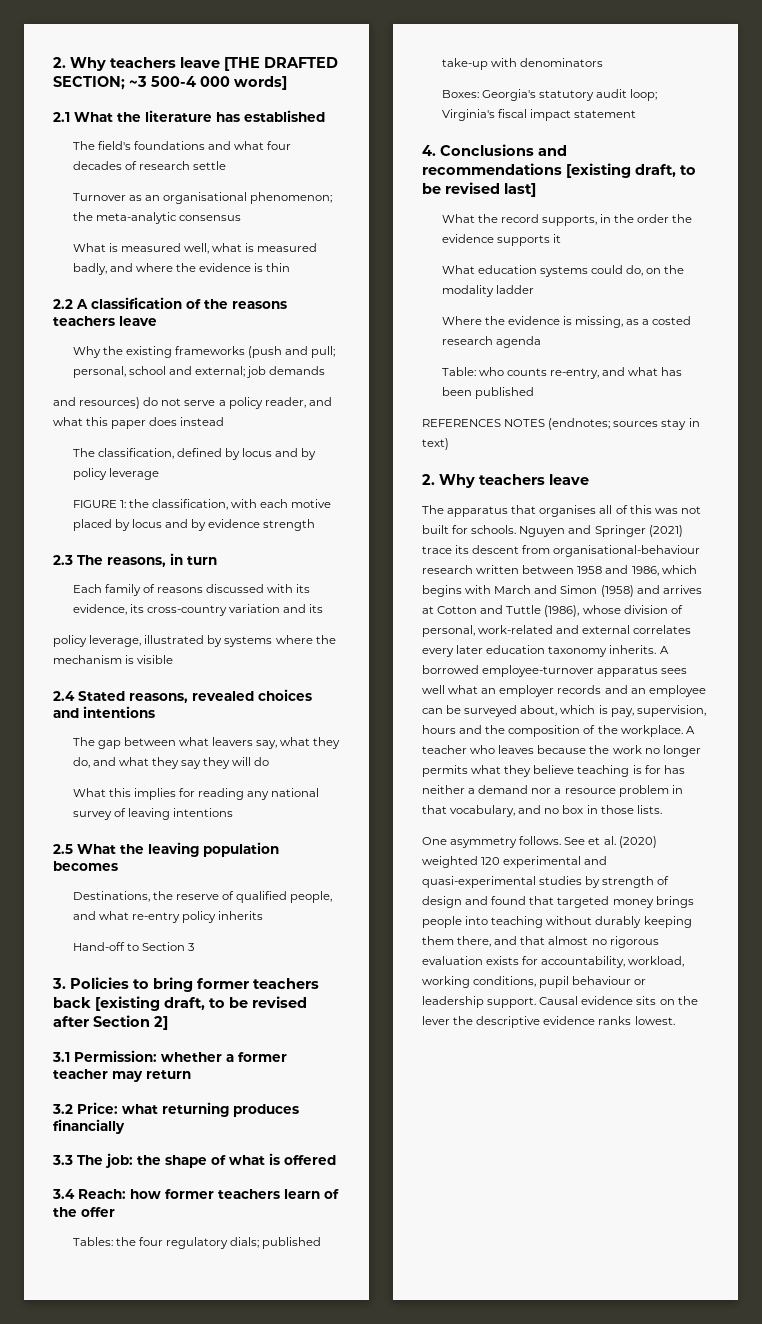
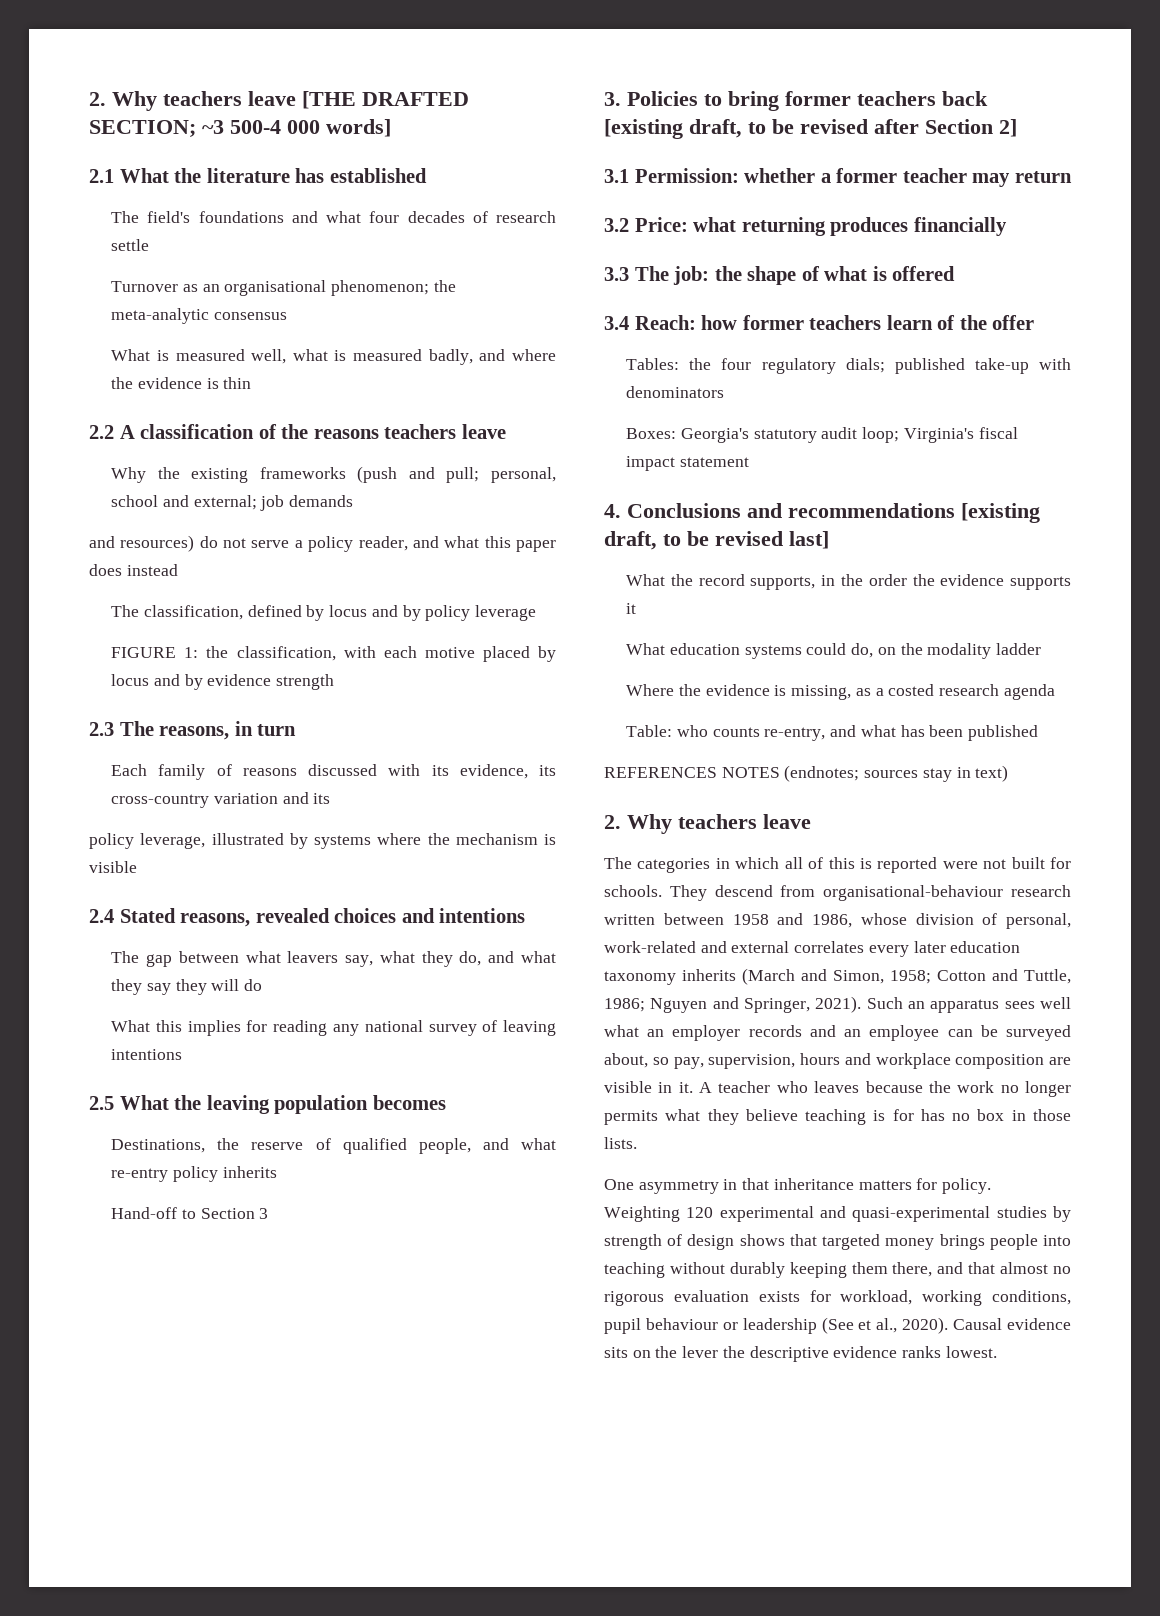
[447,505,701,517] [422,525,683,537] [422,545,520,554] apparatus that organises all of this was not built for schools. Nguyen and Springer (2021) trace its descent -> [637,857,1071,873] [604,885,773,901] categories in which all of this is reported were not built for schools. They descend
[661,565,697,574] [422,585,702,597] [422,605,580,617] which begins with March and Simon (1958) and arrives at Cotton and Tuttle (1986), -> (852, 921) none
[609,645,669,654] [422,665,595,677] inherits. A borrowed employee-turnover -> [682,968,1071,985] [604,996,925,1013] inherits (March and Simon, 1958; Cotton and Tuttle, 1986; Nguyen and Springer, 2021). Such an
[560,705,608,714] which is -> [652,1057,669,1065] so
[485,725,683,737] the composition of the workplace. -> [875,1053,1071,1069] [604,1081,693,1093] workplace composition are visible in it.
[422,785,683,797] [422,805,542,817] neither a demand nor a resource problem in that vocabulary, and -> (945, 1115) none
[519,836,657,848] [422,856,478,868] follows. See et al. (2020) weighted -> [723,1178,992,1194] [604,1206,680,1222] in that inheritance matters for policy. Weighting
[465,896,527,905] and found -> [739,1234,785,1246] shows
[541,956,626,968] accountability, -> (831, 1296) none
[487,997,537,1008] support. -> [821,1317,949,1334] (See et al., 2020).

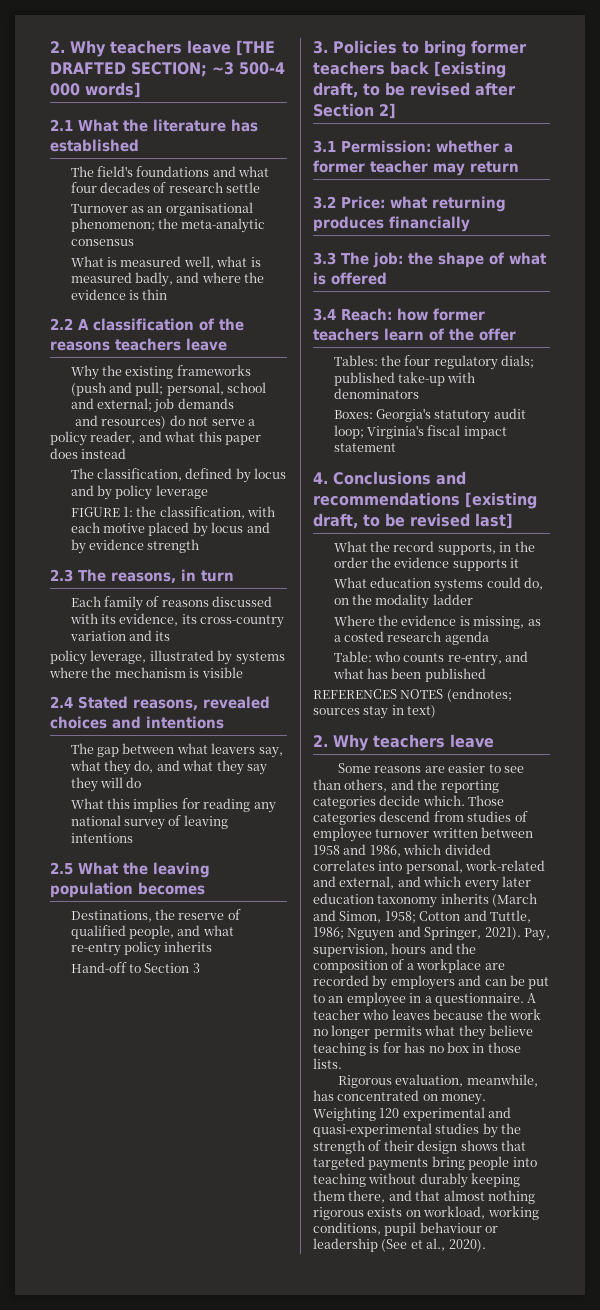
[604,857,1071,873] [604,885,1071,901] The categories in which all of this is reported were not built for schools. They descend from organisational-behaviour research -> [338,763,524,773] [313,779,499,793] [313,795,505,809] [313,811,528,825] [313,827,430,842] Some reasons are easier to see than others, and the reporting categories decide which. Those categories descend from studies of employee turnover
[860,913,1071,929] [604,941,865,953] whose division of personal, work-related and external correlates -> [403,844,491,855] [313,860,546,874] [313,876,462,889] which divided correlates into personal, work-related and external, and which
[866,997,1071,1013] [604,1025,1071,1041] [604,1053,1071,1069] [604,1081,693,1093] Such an apparatus sees well what an employer records and an employee can be surveyed about, so pay, supervision, hours and workplace composition are visible in it. -> [523,928,550,941] [313,943,477,957] [313,959,505,973] [313,975,550,990] [313,992,524,1007] Pay, supervision, hours and the composition of a workplace are recorded by employers and can be put to an employee in a questionnaire.
[604,1178,992,1194] One asymmetry in that inheritance matters for policy. -> [338,1074,538,1088] [313,1090,487,1105] Rigorous evaluation, meanwhile, has concentrated on money.
(1071, 1214) none -> [501,1123,522,1134] the
(683, 1240) none -> [383,1140,414,1151] their
[885,1234,985,1250] money brings -> [368,1156,465,1171] payments bring
[1053,1266,1071,1274] [604,1290,831,1306] no rigorous evaluation exists for -> [487,1190,535,1204] [313,1207,421,1220] nothing rigorous exists on
[953,1318,1071,1330] [604,1346,997,1362] Causal evidence sits on the lever the descriptive evidence ranks lowest. -> (486, 1245) none

